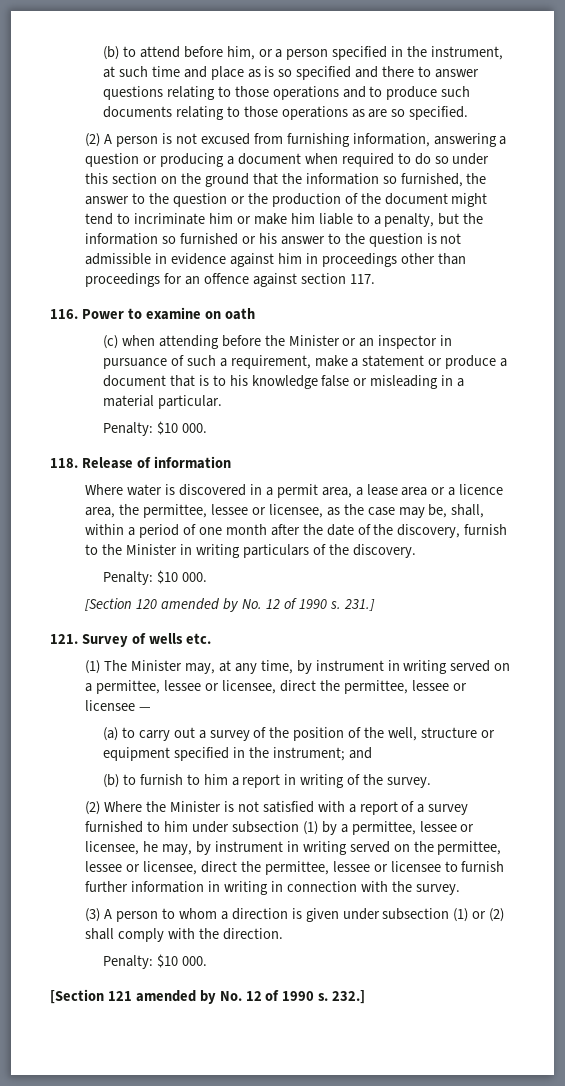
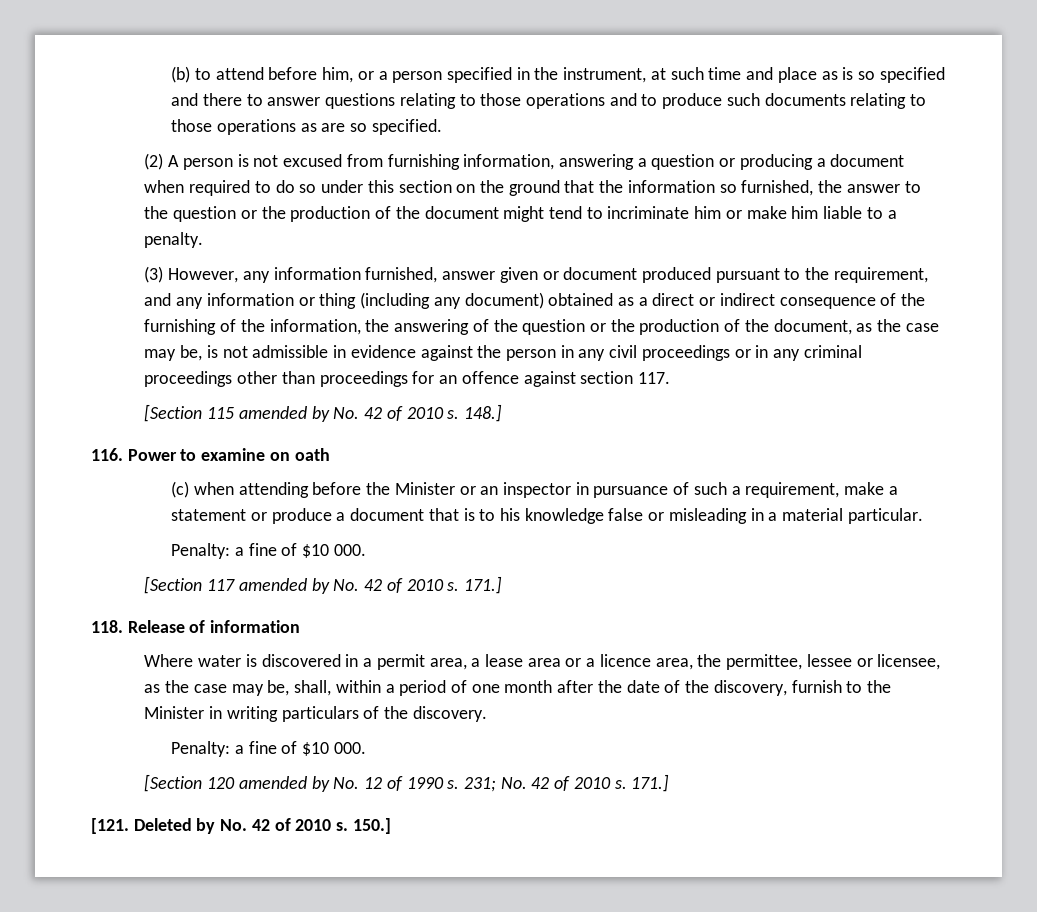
[384,213,484,227] [85,233,423,247] penalty, but the information so furnished or his answer to the question -> [144,232,204,248] [144,266,928,283] [144,292,926,309] [144,319,939,335] [144,345,203,361] penalty. // (3) However, any information furnished, answer given or document produced pursuant to the requirement, and any information or thing (including any document) obtained as a direct or indirect consequence of the furnishing of the information, the answering of the question or the production of the document, as the case may be,
[277,253,318,264] him in -> [477,345,862,361] the person in any civil proceedings or in any criminal
(375, 279) none -> [144,404,502,422] // [Section 115 amended by No. 42 of 2010 s. 148.]
[156,421,207,435] $10 000. -> [234,543,366,558] [144,576,502,594] a fine of $10 000. // [Section 117 amended by No. 42 of 2010 s. 171.]
(153, 578) none -> [234,741,298,754] a fine of
[343,599,375,611] [50,633,211,647] [85,660,511,674] [85,680,467,694] [85,700,152,711] [102,727,495,741] [102,747,372,761] [102,774,432,788] [85,801,469,815] [85,821,475,835] [85,841,502,855] [85,861,505,875] [85,881,460,895] [85,908,505,922] [85,928,283,942] [102,954,207,969] [50,989,366,1004] 231.] // 121. Survey of wells etc. // (1) The Minister may, at any time, by instrument in writing served on a permittee, lessee or licensee, direct the permittee, lessee or licensee — // (a) to carry out a survey of the position of the well, structure or equipment specified in the instrument; and // (b) to furnish to him a report in writing of the survey. // (2) Where the Minister is not satisfied with a report of a survey furnished to him under subsection (1) by a permittee, lessee or licensee, he may, by instrument in writing served on the permittee, lessee or licensee, direct the permittee, lessee or licensee to furnish further information in writing in connection with the survey. // (3) A person to whom a direction is given under subsection (1) or (2) shall comply with the direction. // Penalty: $10 000. // [Section 121 amended by No. 12 of 1990 s. 232.] -> [463,774,670,792] [91,818,391,834] 231; No. 42 of 2010 s. 171.] // [121. Deleted by No. 42 of 2010 s. 150.]

